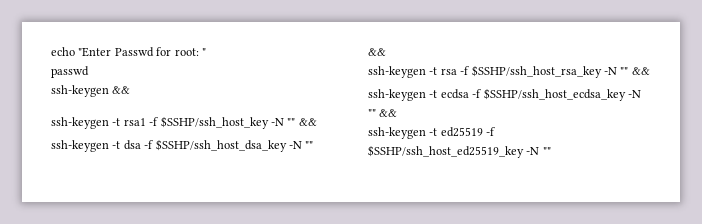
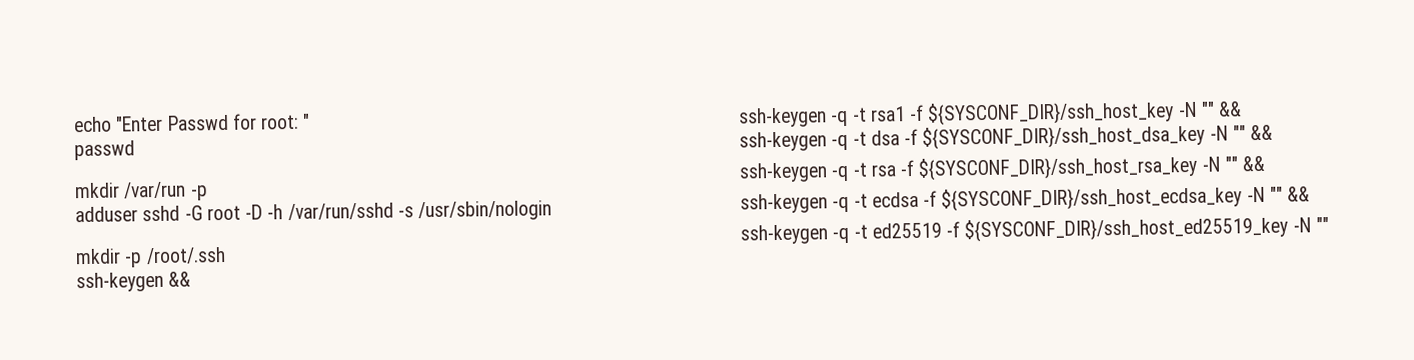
(89, 72) none -> [74,181,208,201] [75,200,553,223] [75,246,226,268] // mkdir /var/run -p // adduser sshd -G root -D -h /var/run/sshd -s /usr/sbin/nologin // mkdir -p /root/.ssh
(109, 123) none -> [831,110,849,127] -q
[160,116,317,129] [51,140,109,152] $SSHP/ssh_host_key -N "" && // ssh-keygen -> [927,100,1243,126] [739,131,849,152] ${SYSCONF_DIR}/ssh_host_key -N "" && // ssh-keygen -q
[155,139,314,152] [368,48,386,56] [368,66,426,78] $SSHP/ssh_host_dsa_key -N "" && // ssh-keygen -> [922,123,1274,150] [739,162,850,183] ${SYSCONF_DIR}/ssh_host_dsa_key -N "" && // ssh-keygen -q
[471,65,650,78] [368,89,426,101] $SSHP/ssh_host_rsa_key -N "" && // ssh-keygen -> [918,154,1266,181] [740,193,850,214] ${SYSCONF_DIR}/ssh_host_rsa_key -N "" && // ssh-keygen -q
[483,88,641,101] [368,109,398,117] [368,127,426,139] $SSHP/ssh_host_ecdsa_key -N "" && // ssh-keygen -> [941,185,1311,212] [740,224,850,245] ${SYSCONF_DIR}/ssh_host_ecdsa_key -N "" && // ssh-keygen -q
[368,145,524,158] $SSHP/ssh_host_ed25519_key -> [964,215,1289,243] ${SYSCONF_DIR}/ssh_host_ed25519_key

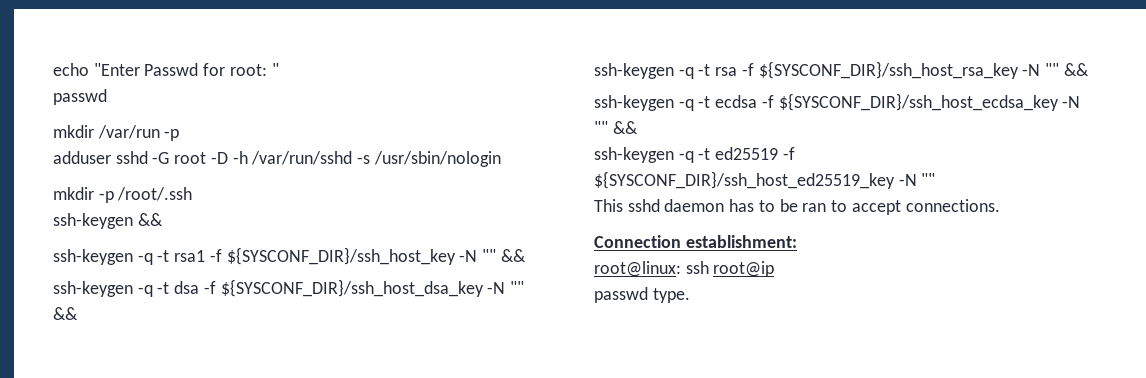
(1329, 224) none -> [594,199,1000,215] [594,235,797,248] [594,261,775,277] [594,287,690,303] // This sshd daemon has to be ran to accept connections. // Connection establishment: // root@linux: ssh root@ip // passwd type.

